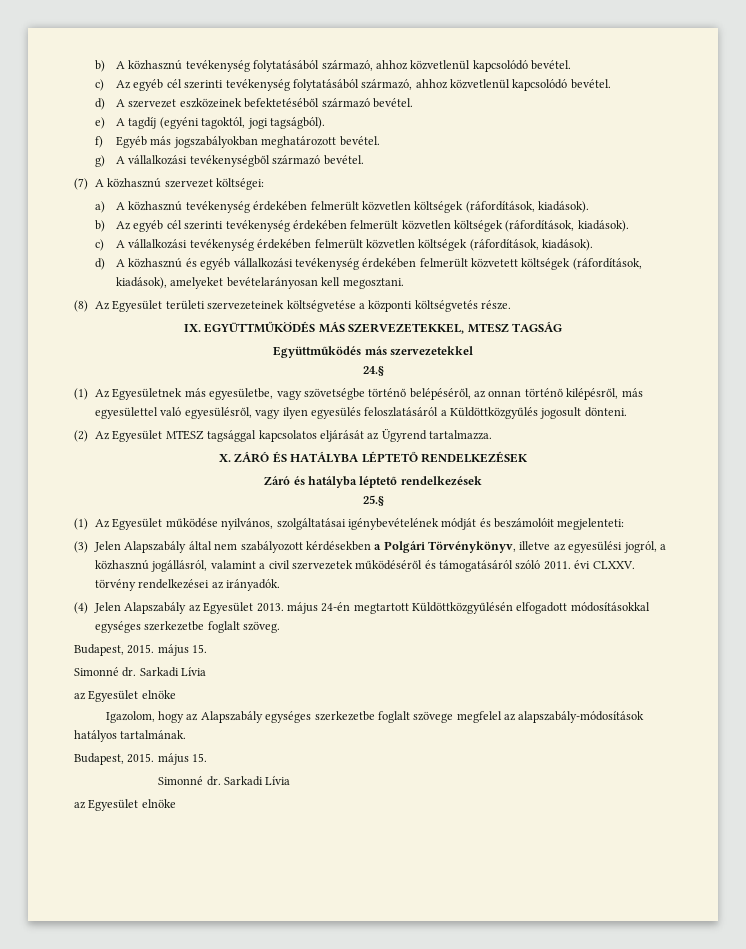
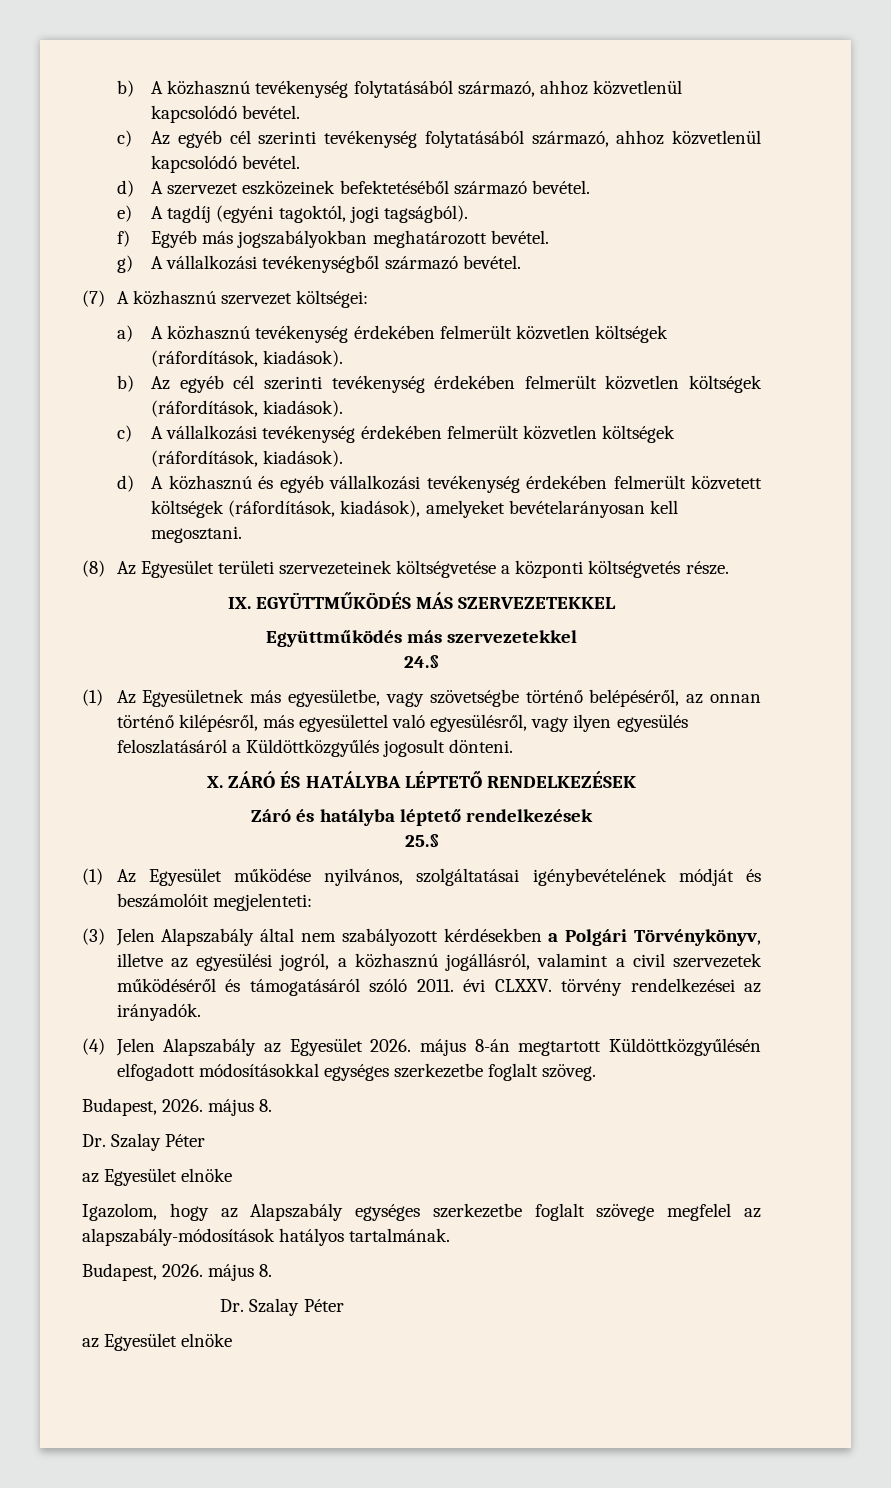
[348,321,562,334] SZERVEZETEKKEL, MTESZ TAGSÁG -> [458,597,617,609] SZERVEZETEKKEL
[74,429,493,442] // (2) Az Egyesület MTESZ tagsággal kapcsolatos eljárását az Ügyrend tartalmazza. -> (514, 746) none
[256,602,351,614] 2013. május 24-én -> [370,1039,510,1056] 2026. május 8-án
[127,644,208,656] [74,667,207,677] 2015. május 15. // Simonné dr. Sarkadi Lívia -> [162,1099,273,1116] [82,1133,206,1151] 2026. május 8. // Dr. Szalay Péter
[127,753,208,765] [158,776,291,786] 2015. május 15. // Simonné dr. Sarkadi Lívia -> [162,1264,273,1281] [220,1298,344,1316] 2026. május 8. // Dr. Szalay Péter

